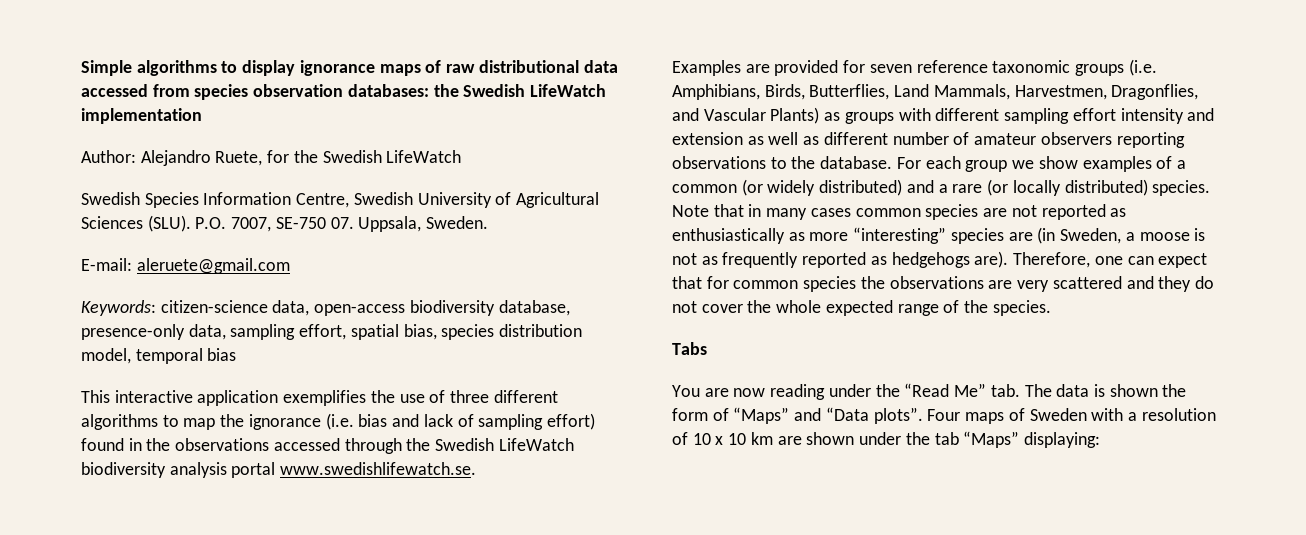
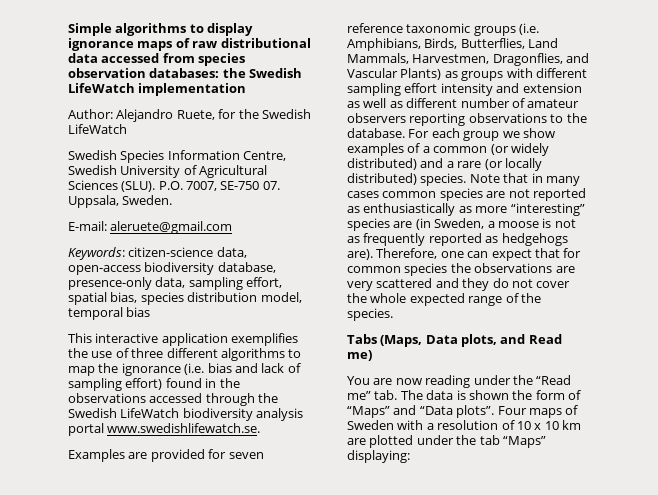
(707, 348) none -> [380,334,562,347] [347,350,372,361] (Maps, Data plots, and Read me)
[954,383,987,397] Me” -> [347,391,371,400] me”
[806,432,855,445] shown -> [369,435,414,448] plotted

